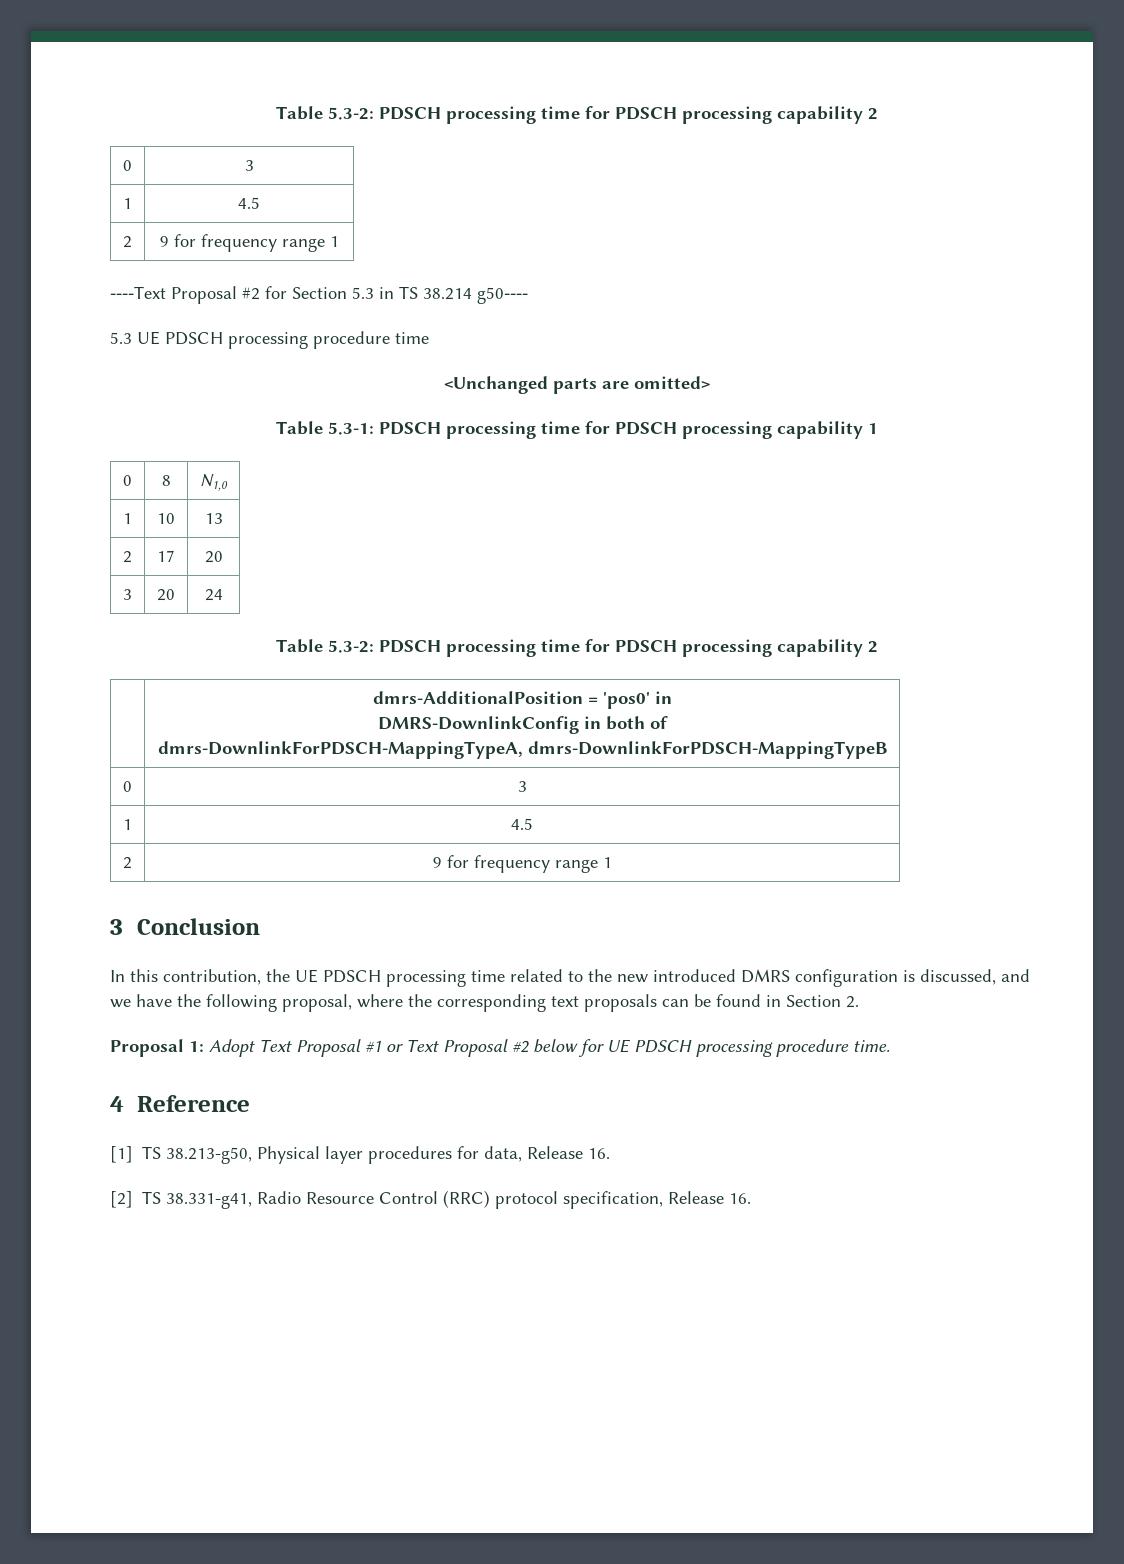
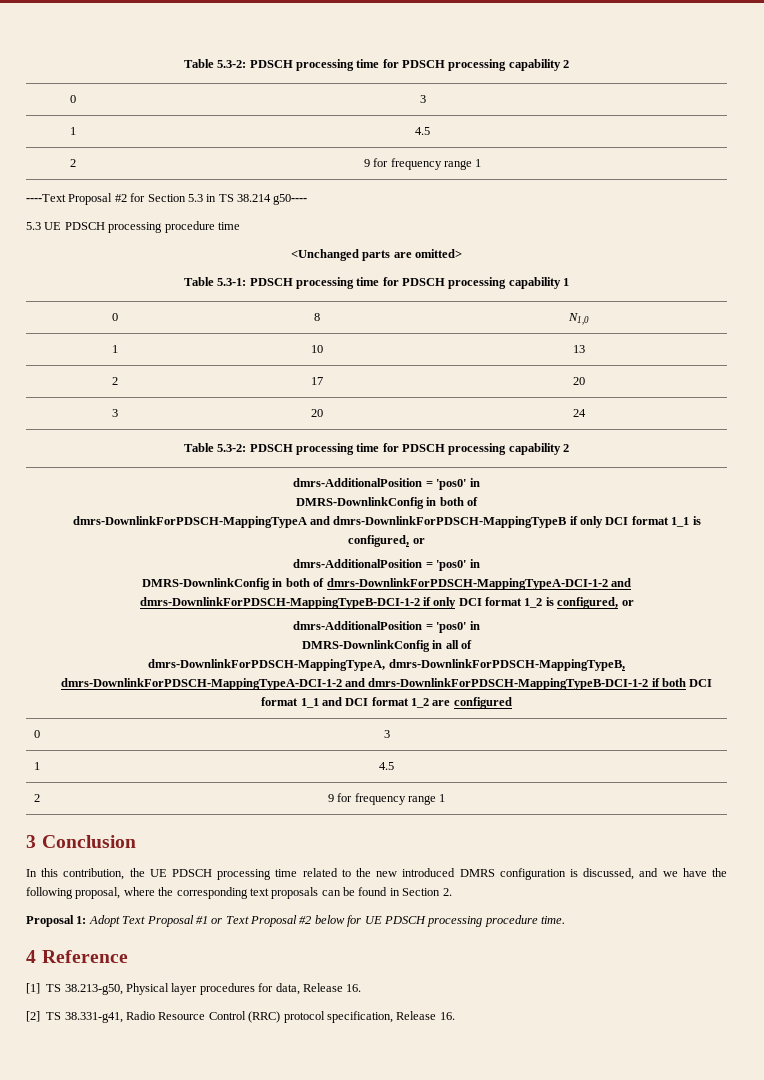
[157,741,887,759] dmrs-DownlinkForPDSCH-MappingTypeA, dmrs-DownlinkForPDSCH-MappingTypeB -> [72,516,701,528] [348,535,425,547] [293,559,480,571] [142,578,631,590] [139,597,634,609] [293,621,480,633] [301,640,473,652] [148,659,625,671] [60,678,713,690] [261,697,512,709] dmrs-DownlinkForPDSCH-MappingTypeA and dmrs-DownlinkForPDSCH-MappingTypeB if only DCI format 1_1 is configured, or // dmrs-AdditionalPosition = 'pos0' in // DMRS-DownlinkConfig in both of dmrs-DownlinkForPDSCH-MappingTypeA-DCI-1-2 and dmrs-DownlinkForPDSCH-MappingTypeB-DCI-1-2 if only DCI format 1_2 is configured, or // dmrs-AdditionalPosition = 'pos0' in // DMRS-DownlinkConfig in all of // dmrs-DownlinkForPDSCH-MappingTypeA, dmrs-DownlinkForPDSCH-MappingTypeB, dmrs-DownlinkForPDSCH-MappingTypeA-DCI-1-2 and dmrs-DownlinkForPDSCH-MappingTypeB-DCI-1-2 if both DCI format 1_1 and DCI format 1_2 are configured

